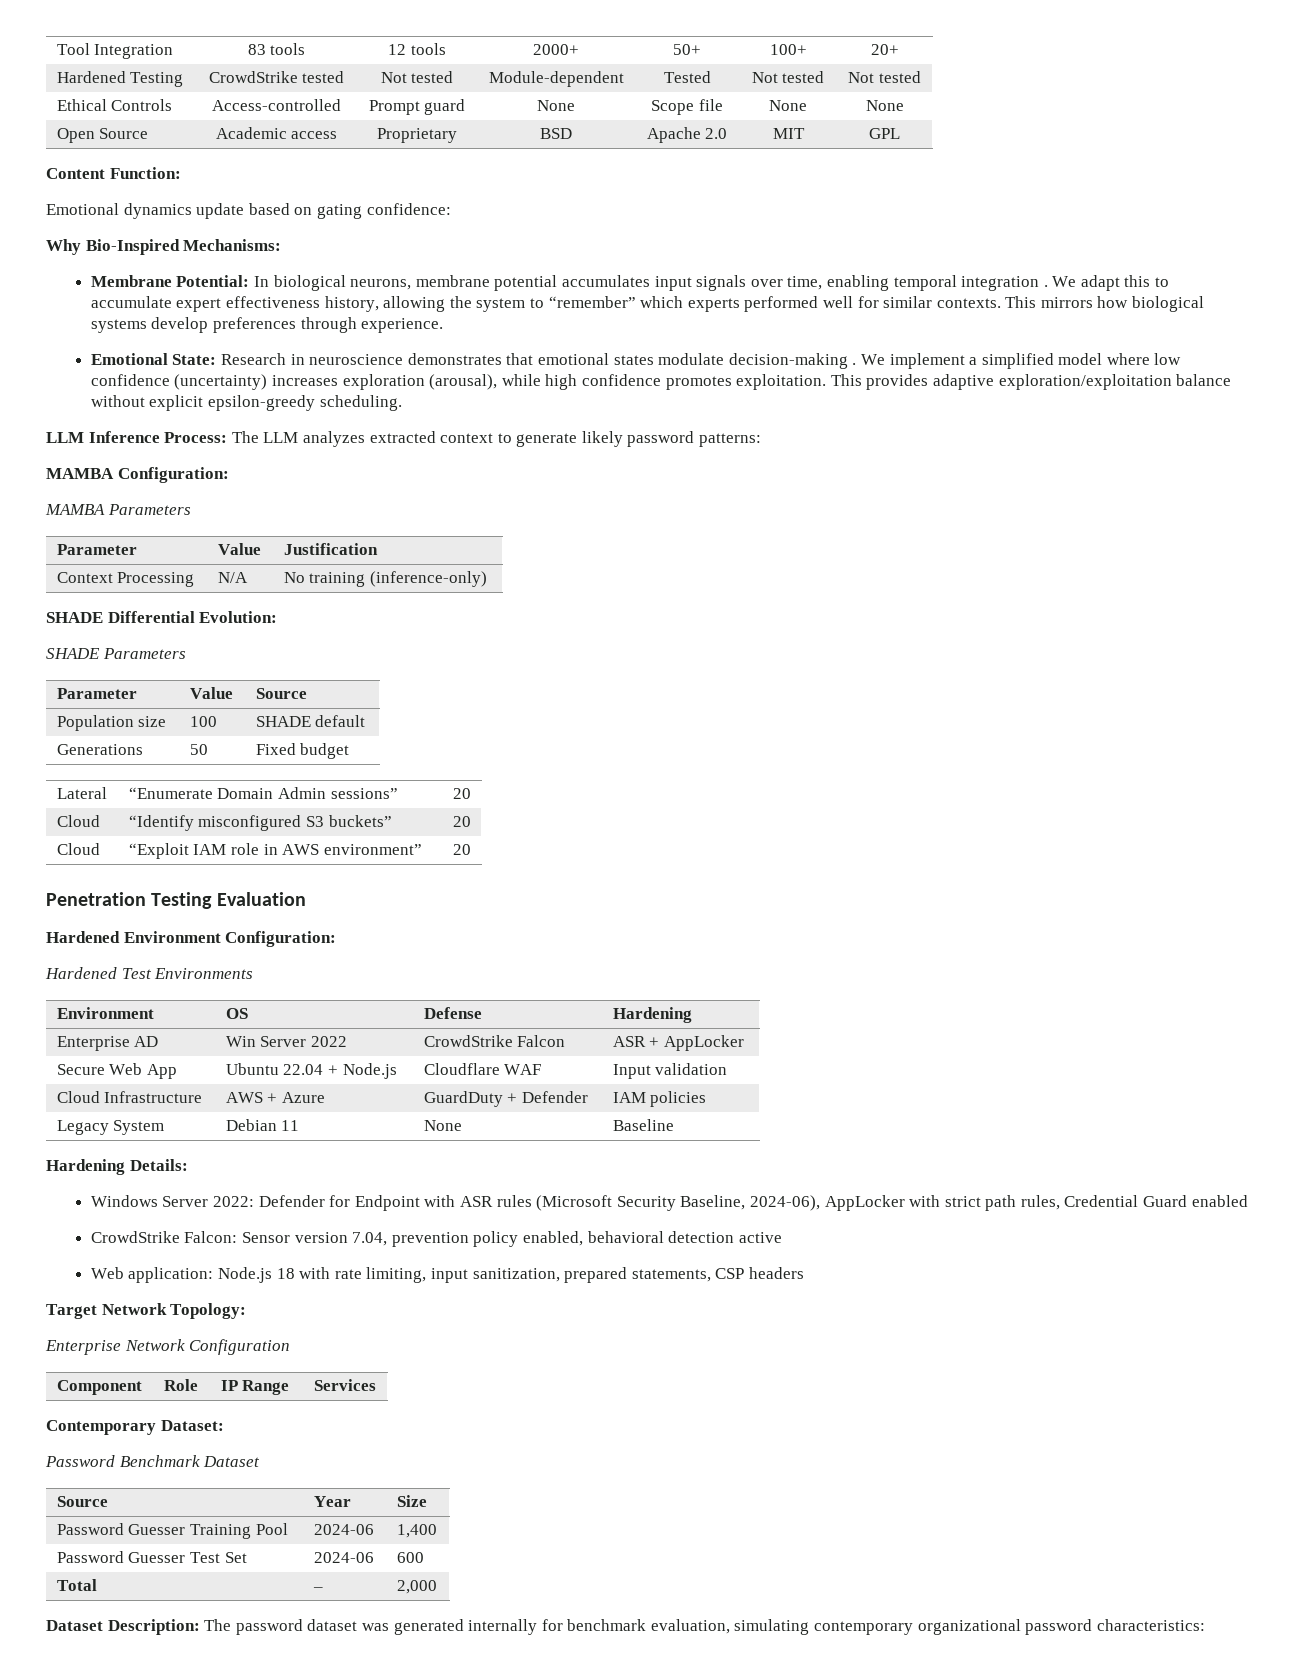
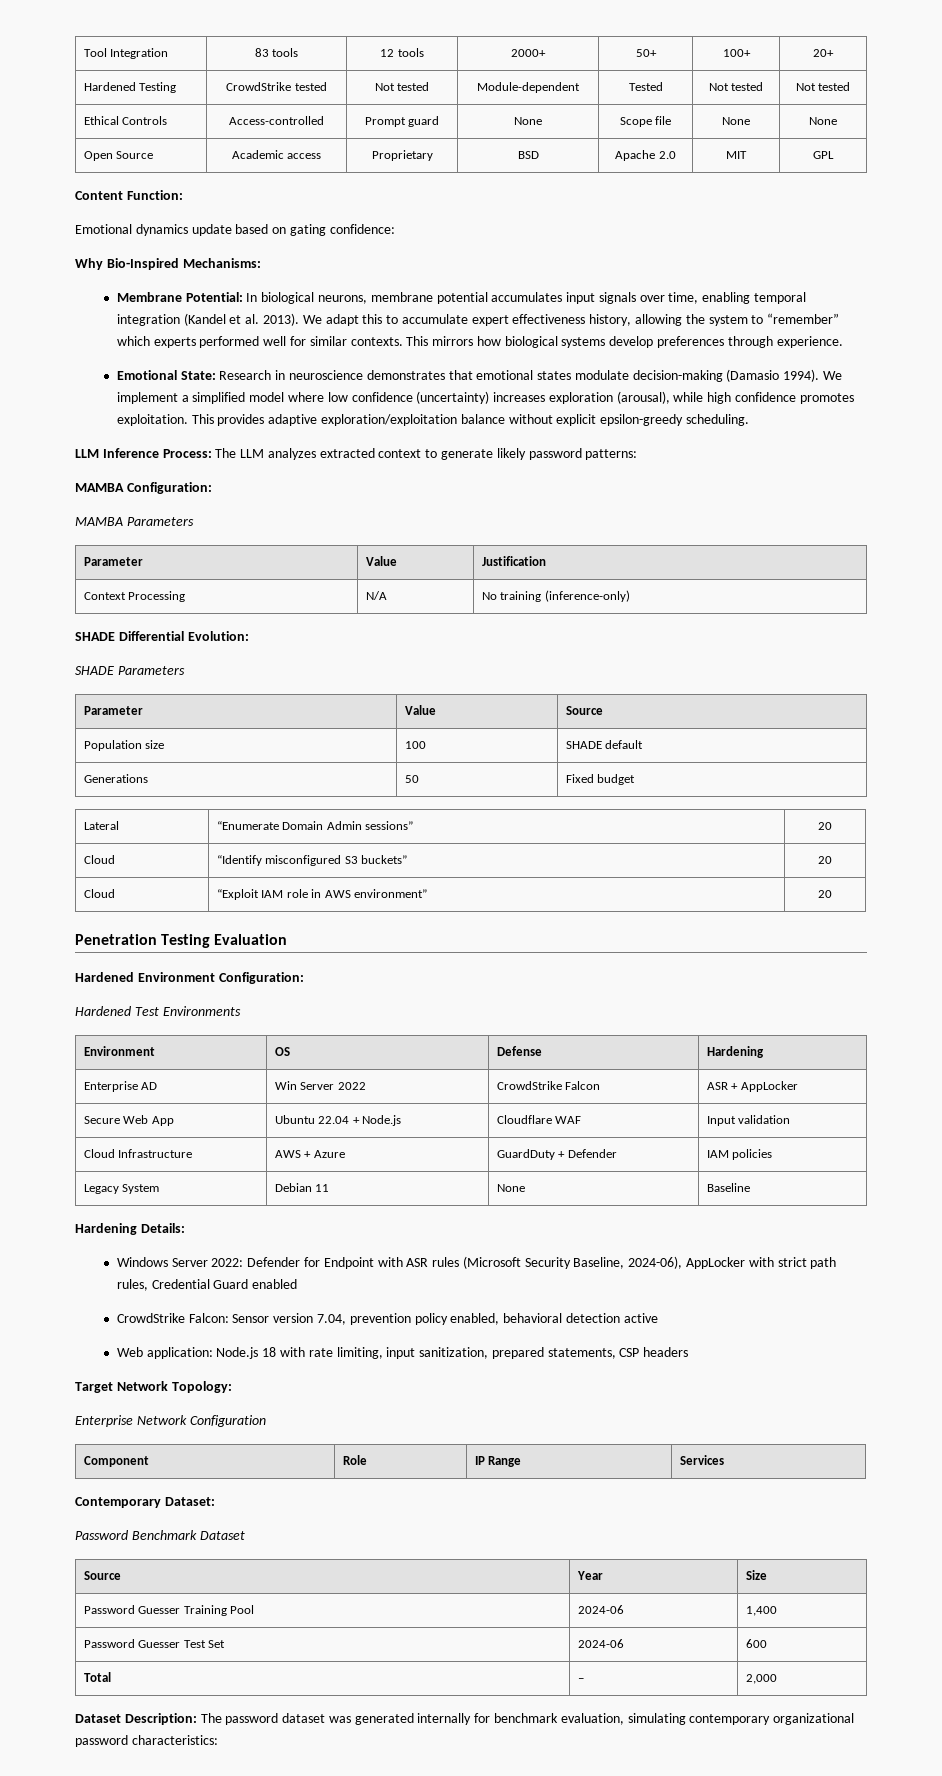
[1043,285,1048,287] . -> [183,313,299,326] (Kandel et al. 2013).
[852,363,857,365] . -> [726,369,820,382] (Damasio 1994).

